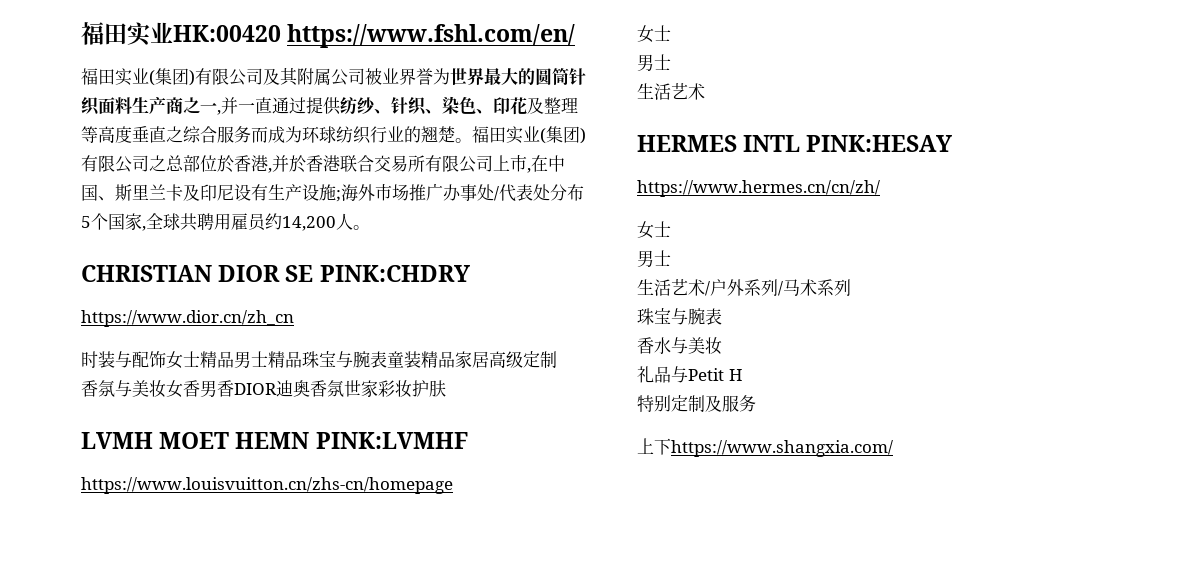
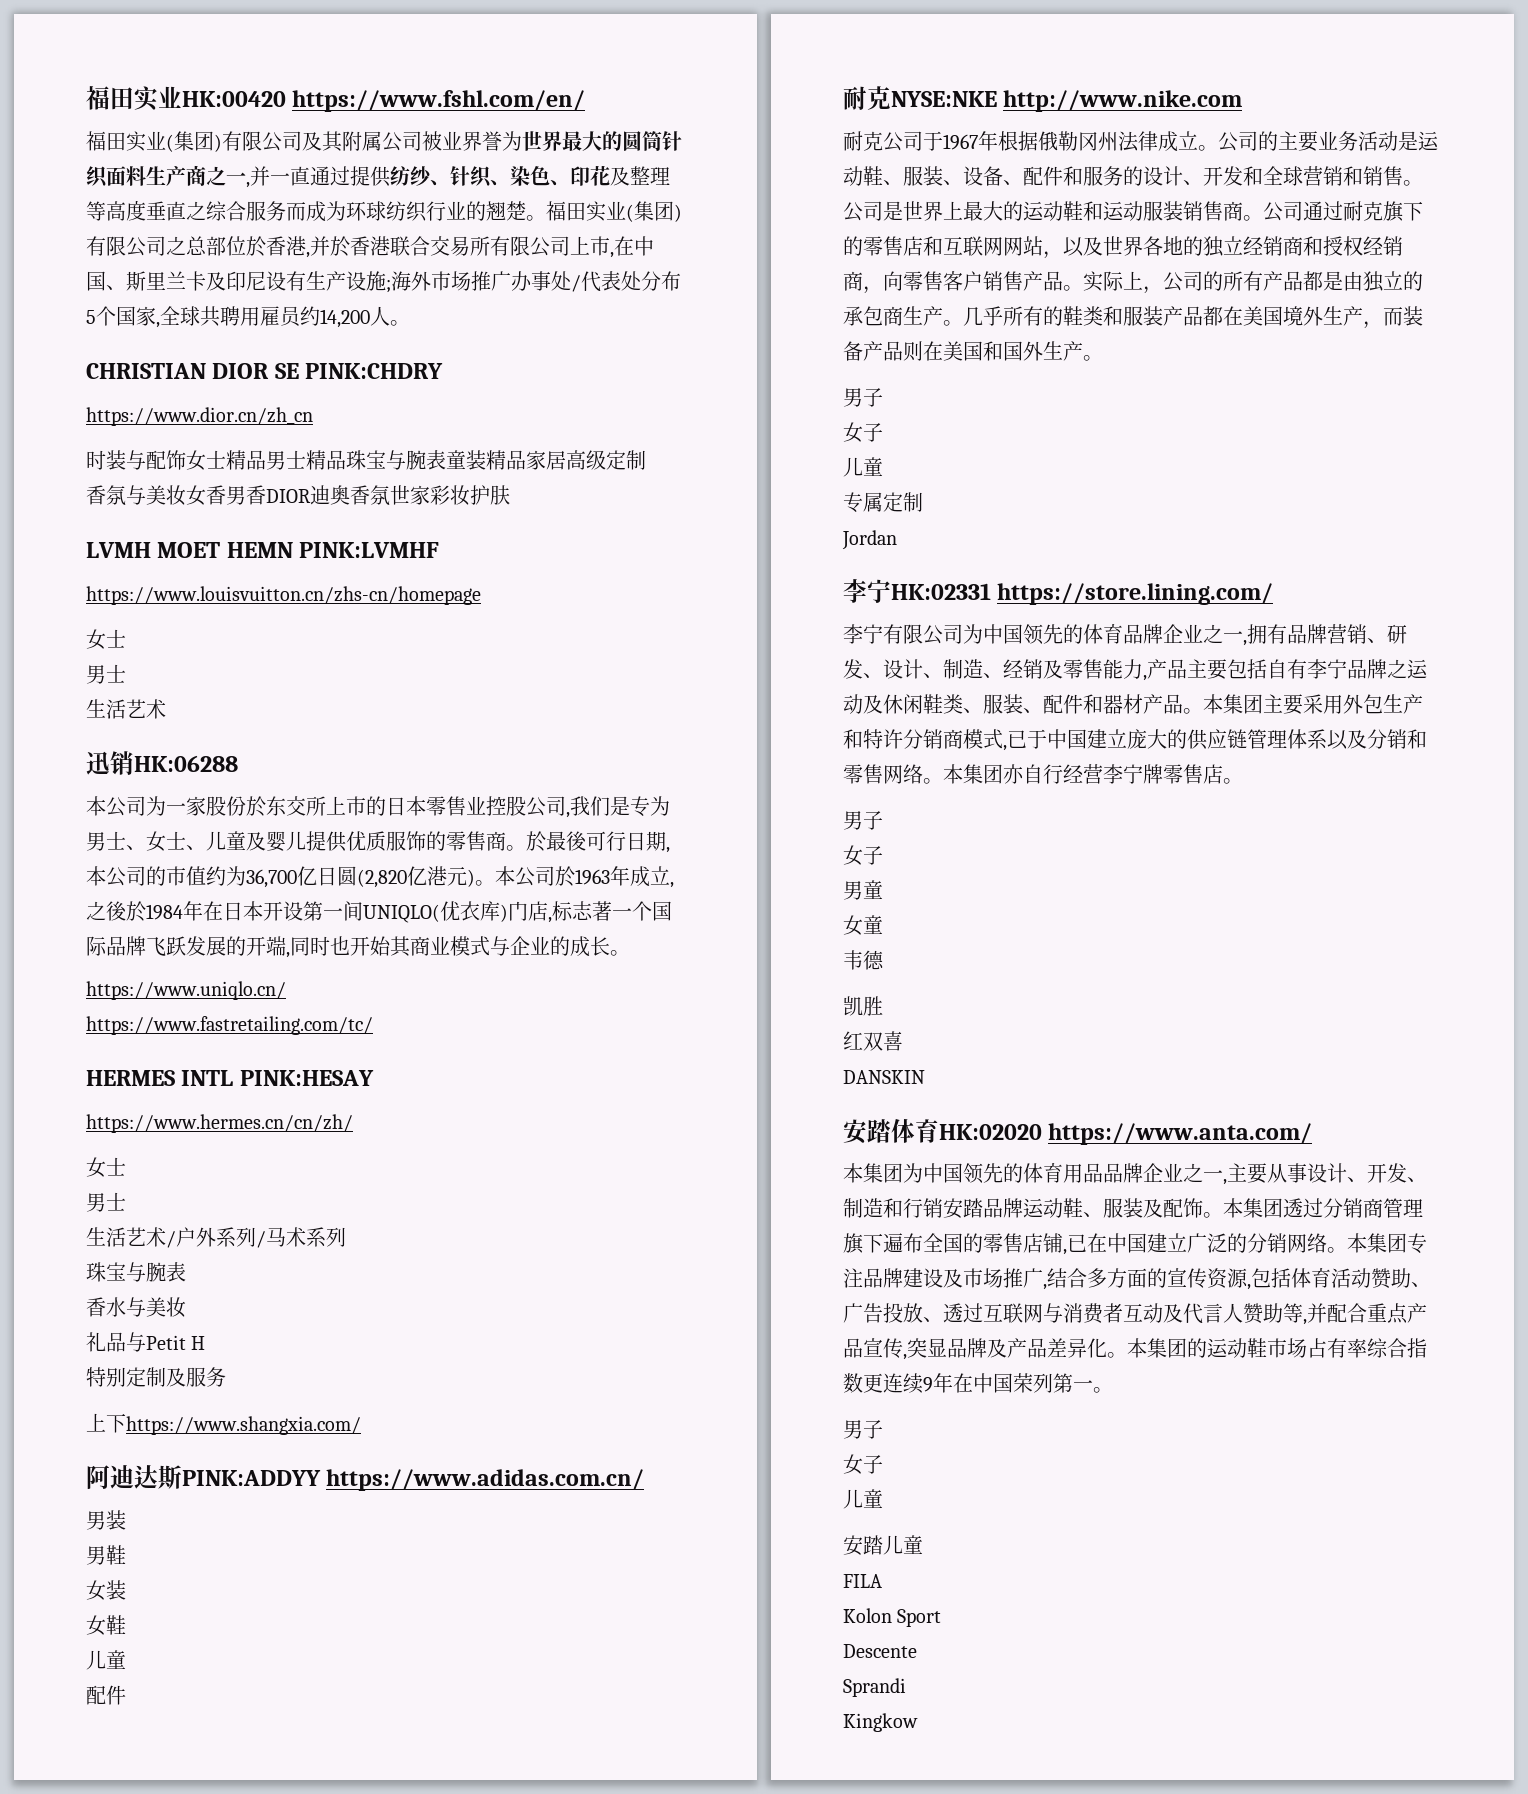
(705, 91) none -> [86,751,238,775] [86,796,670,818] [86,831,670,853] [86,866,674,888] [86,901,672,923] [86,936,630,958] [86,981,286,1000] [86,1016,373,1035] // 迅销HK:06288 // 本公司为一家股份於东交所上市的日本零售业控股公司,我们是专为男士、女士、儿童及婴儿提供优质服饰的零售商。於最後可行日期,本公司的市值约为36,700亿日圆(2,820亿港元)。本公司於1963年成立,之後於1984年在日本开设第一间UNIQLO(优衣库)门店,标志著一个国际品牌飞跃发展的开端,同时也开始其商业模式与企业的成长。 // https://www.uniqlo.cn/ // https://www.fastretailing.com/tc/
(893, 448) none -> [86,1465,645,1491] [86,1510,126,1530] [86,1545,126,1565] [86,1580,126,1601] [86,1615,126,1636] [86,1650,126,1670] [86,1685,126,1705] [843,86,1243,112] [843,131,1439,152] [843,166,1423,186] [843,201,1423,222] [843,236,1403,259] [843,271,1423,294] [843,306,1423,329] [843,341,1103,361] [843,388,883,407] [843,422,883,443] [843,457,883,477] [843,492,923,513] [842,530,897,550] [843,579,1274,605] [843,624,1407,646] [843,659,1428,681] [843,694,1423,715] [843,729,1427,751] [843,764,1243,784] [843,811,883,830] [843,845,883,866] [843,880,883,900] [843,915,883,936] [843,950,884,970] [843,996,883,1016] [843,1031,903,1051] [843,1070,925,1084] [843,1118,1313,1145] [843,1163,1427,1185] [843,1198,1423,1219] [843,1233,1427,1255] [843,1268,1431,1290] [843,1303,1427,1325] [843,1338,1427,1360] [843,1373,1113,1394] [843,1420,883,1439] [843,1454,883,1475] [843,1489,883,1509] [843,1535,923,1556] [843,1574,882,1588] [843,1608,942,1627] [843,1644,917,1658] [843,1678,906,1697] [843,1713,918,1732] // 阿迪达斯PINK:ADDYY https://www.adidas.com.cn/ // 男装 // 男鞋 // 女装 // 女鞋 // 儿童 // 配件 // 耐克NYSE:NKE http://www.nike.com // 耐克公司于1967年根据俄勒冈州法律成立。公司的主要业务活动是运动鞋、服装、设备、配件和服务的设计、开发和全球营销和销售。公司是世界上最大的运动鞋和运动服装销售商。公司通过耐克旗下的零售店和互联网网站，以及世界各地的独立经销商和授权经销商，向零售客户销售产品。实际上，公司的所有产品都是由独立的承包商生产。几乎所有的鞋类和服装产品都在美国境外生产，而装备产品则在美国和国外生产。 // 男子 // 女子 // 儿童 // 专属定制 // Jordan // 李宁HK:02331 https://store.lining.com/ // 李宁有限公司为中国领先的体育品牌企业之一,拥有品牌营销、研发、设计、制造、经销及零售能力,产品主要包括自有李宁品牌之运动及休闲鞋类、服装、配件和器材产品。本集团主要采用外包生产和特许分销商模式,已于中国建立庞大的供应链管理体系以及分销和零售网络。本集团亦自行经营李宁牌零售店。 // 男子 // 女子 // 男童 // 女童 // 韦德 // 凯胜 // 红双喜 // DANSKIN // 安踏体育HK:02020 https://www.anta.com/ // 本集团为中国领先的体育用品品牌企业之一,主要从事设计、开发、制造和行销安踏品牌运动鞋、服装及配饰。本集团透过分销商管理旗下遍布全国的零售店铺,已在中国建立广泛的分销网络。本集团专注品牌建设及市场推广,结合多方面的宣传资源,包括体育活动赞助、广告投放、透过互联网与消费者互动及代言人赞助等,并配合重点产品宣传,突显品牌及产品差异化。本集团的运动鞋市场占有率综合指数更连续9年在中国荣列第一。 // 男子 // 女子 // 儿童 // 安踏儿童 // FILA // Kolon Sport // Descente // Sprandi // Kingkow

